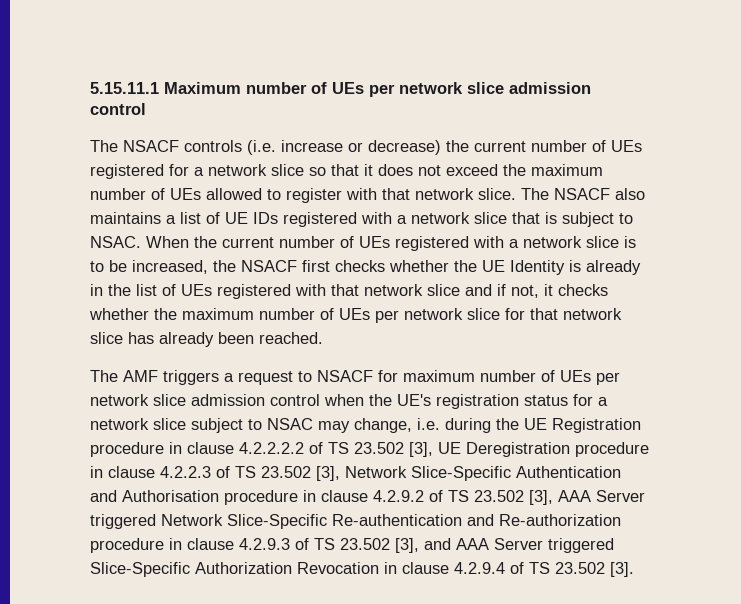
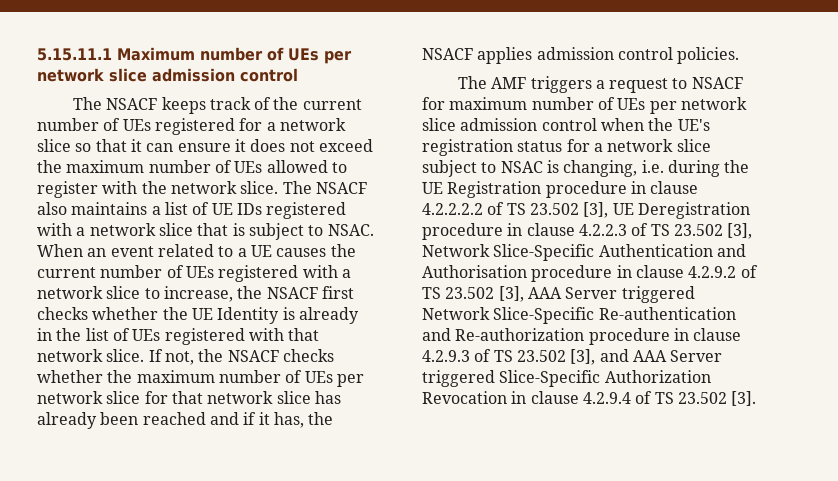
[184,140,441,155] controls (i.e. increase or decrease) -> [161,97,272,114] keeps track of
(373, 170) none -> [146,139,246,152] can ensure it
[382,188,410,200] that -> [141,181,167,194] the
(189, 242) none -> [87,244,327,257] an event related to a UE causes
[624,236,636,248] [90,260,208,274] is to be increased, -> [144,286,233,302] to increase,
[427,284,553,298] slice and if not, it -> [106,349,279,365] slice. If not, the NSACF
[259,332,323,344] reached. -> [142,412,334,428] [422,47,740,64] reached and if it has, the NSACF applies admission control policies.
[318,418,412,433] may change, -> [546,160,638,177] is changing,

